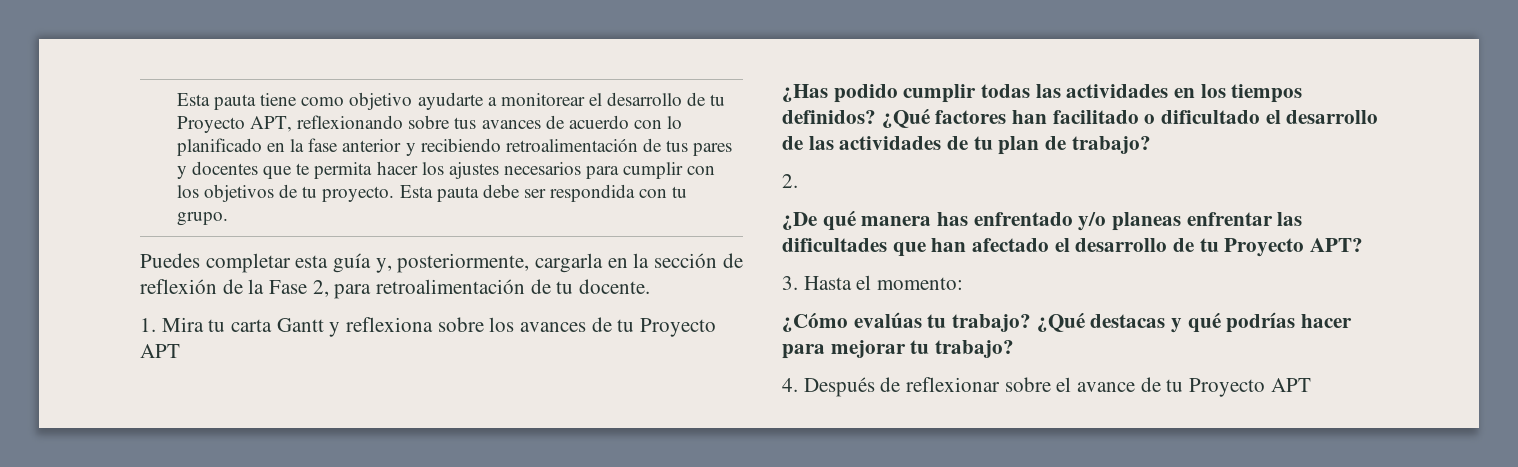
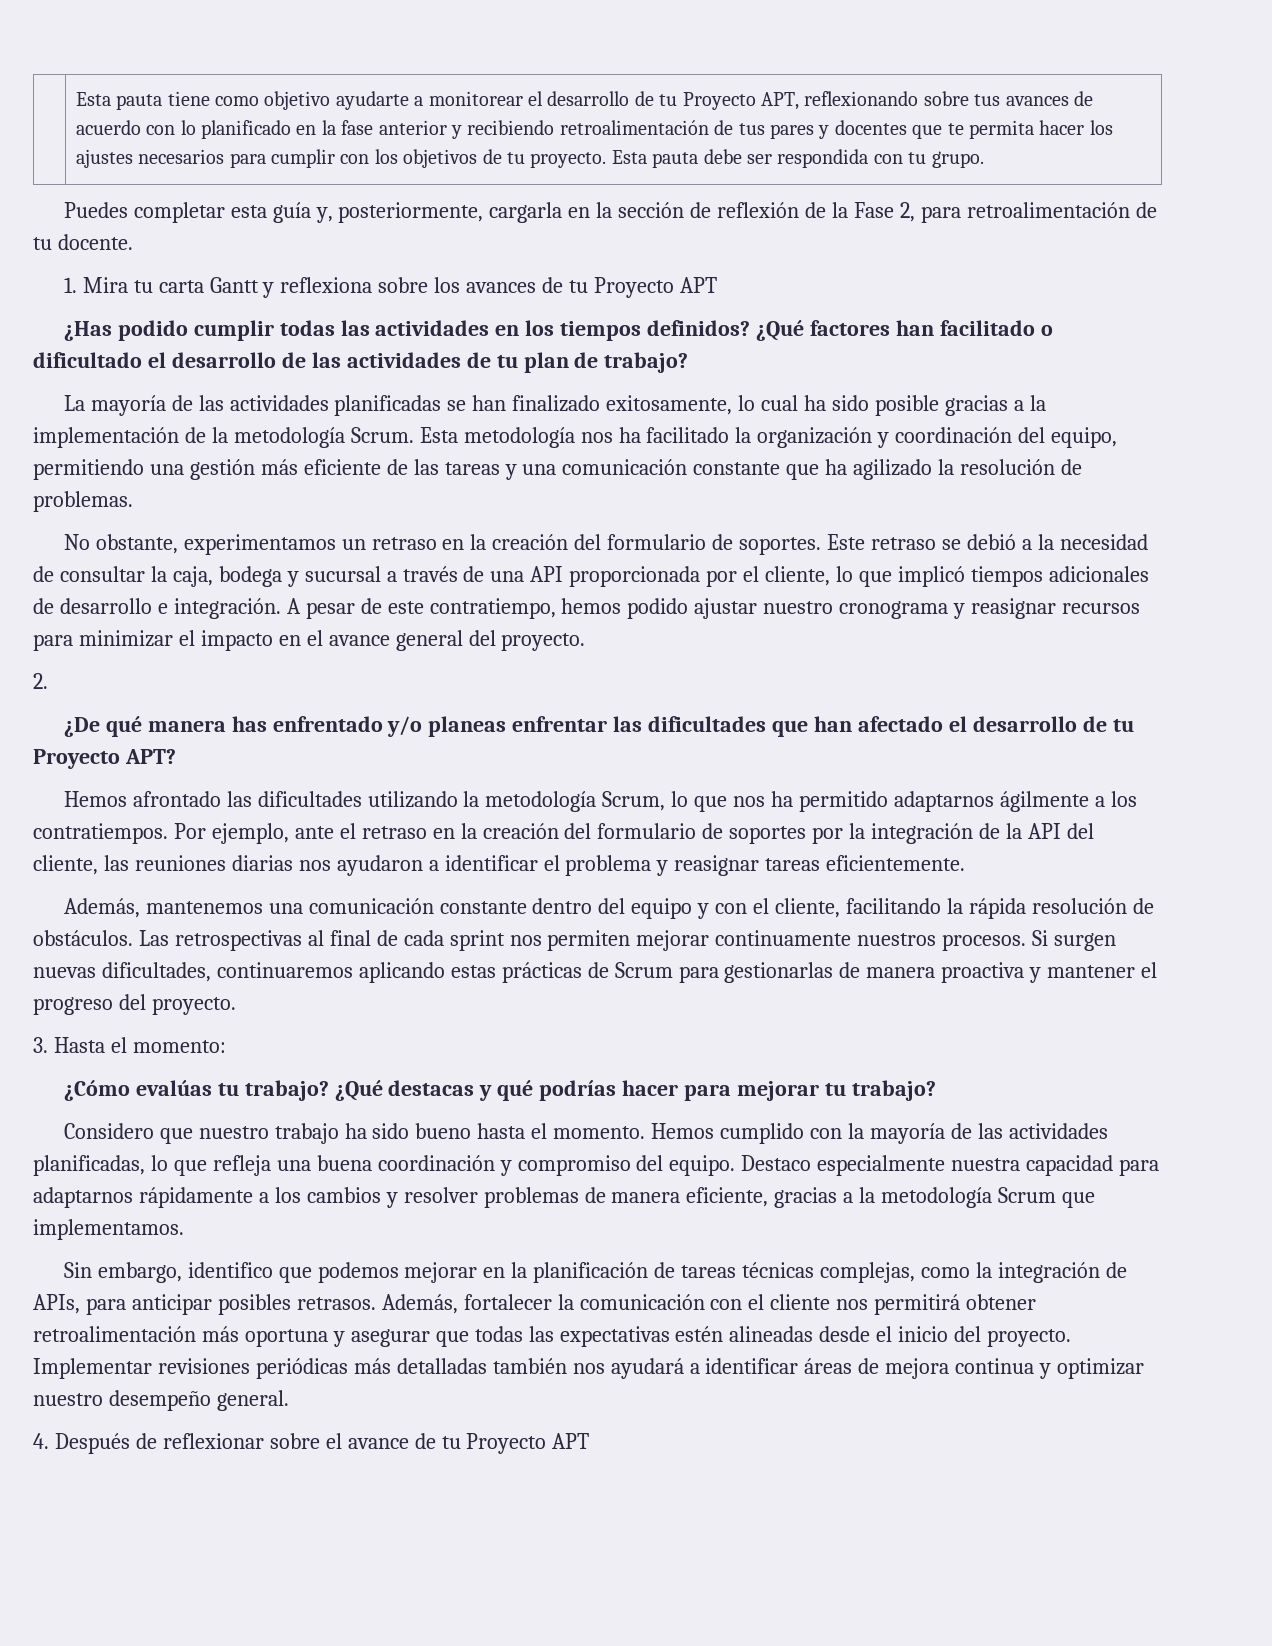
(1151, 145) none -> [63,395,1046,416] [33,427,1118,448] [33,459,1082,480] [33,491,133,512] [63,534,1148,555] [33,566,1149,587] [33,598,1141,619] [33,630,586,651] // La mayoría de las actividades planificadas se han finalizado exitosamente, lo cual ha sido posible gracias a la implementación de la metodología Scrum. Esta metodología nos ha facilitado la organización y coordinación del equipo, permitiendo una gestión más eficiente de las tareas y una comunicación constante que ha agilizado la resolución de problemas. // No obstante, experimentamos un retraso en la creación del formulario de soportes. Este retraso se debió a la necesidad de consultar la caja, bodega y sucursal a través de una API proporcionada por el cliente, lo que implicó tiempos adicionales de desarrollo e integración. A pesar de este contratiempo, hemos podido ajustar nuestro cronograma y reasignar recursos para minimizar el impacto en el avance general del proyecto.
(1364, 245) none -> [63,791,1137,812] [33,823,1094,844] [33,855,966,876] [63,898,1154,919] [33,930,1117,951] [33,962,1158,983] [33,994,236,1015] // Hemos afrontado las dificultades utilizando la metodología Scrum, lo que nos ha permitido adaptarnos ágilmente a los contratiempos. Por ejemplo, ante el retraso en la creación del formulario de soportes por la integración de la API del cliente, las reuniones diarias nos ayudaron a identificar el problema y reasignar tareas eficientemente. // Además, mantenemos una comunicación constante dentro del equipo y con el cliente, facilitando la rápida resolución de obstáculos. Las retrospectivas al final de cada sprint nos permiten mejorar continuamente nuestros procesos. Si surgen nuevas dificultades, continuaremos aplicando estas prácticas de Scrum para gestionarlas de manera proactiva y mantener el progreso del proyecto.
(1015, 349) none -> [63,1123,1108,1144] [33,1155,1160,1176] [33,1187,1096,1208] [33,1219,184,1240] [63,1262,1127,1283] [33,1294,1037,1315] [33,1326,1072,1347] [33,1358,1145,1379] [33,1390,289,1411] // Considero que nuestro trabajo ha sido bueno hasta el momento. Hemos cumplido con la mayoría de las actividades planificadas, lo que refleja una buena coordinación y compromiso del equipo. Destaco especialmente nuestra capacidad para adaptarnos rápidamente a los cambios y resolver problemas de manera eficiente, gracias a la metodología Scrum que implementamos. // Sin embargo, identifico que podemos mejorar en la planificación de tareas técnicas complejas, como la integración de APIs, para anticipar posibles retrasos. Además, fortalecer la comunicación con el cliente nos permitirá obtener retroalimentación más oportuna y asegurar que todas las expectativas estén alineadas desde el inicio del proyecto. Implementar revisiones periódicas más detalladas también nos ayudará a identificar áreas de mejora continua y optimizar nuestro desempeño general.

